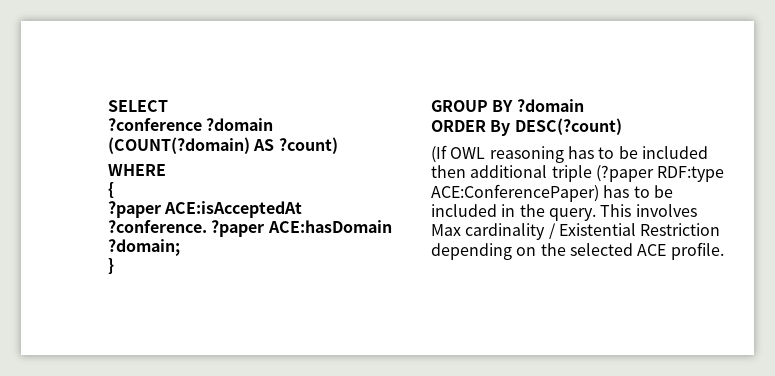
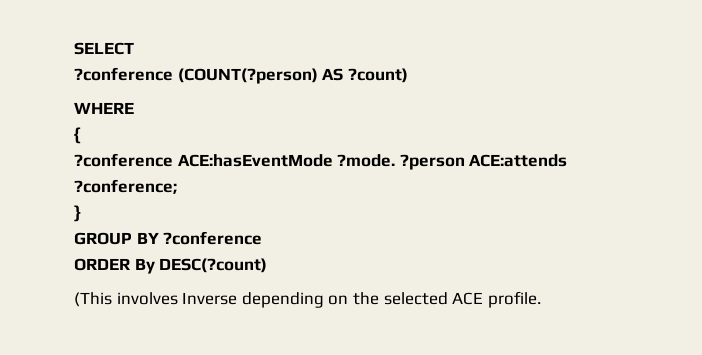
[206,118,274,131] [108,137,250,154] ?domain (COUNT(?domain) -> [177,68,318,84] (COUNT(?person)
[108,201,303,218] [108,220,392,237] [108,239,180,256] ?paper ACE:isAcceptedAt ?conference. ?paper ACE:hasDomain ?domain; -> [74,153,568,170] [74,179,177,194] ?conference ACE:hasEventMode ?mode. ?person ACE:attends ?conference;
[516,99,584,112] ?domain -> [163,231,263,245] ?conference
[431,145,708,163] [431,165,725,182] [431,184,673,202] [431,204,697,221] [431,223,721,240] (If OWL reasoning has to be included then additional triple (?paper RDF:type ACE:ConferencePaper) has to be included in the query. This involves Max cardinality / Existential Restriction -> [74,292,238,307] (This involves Inverse

